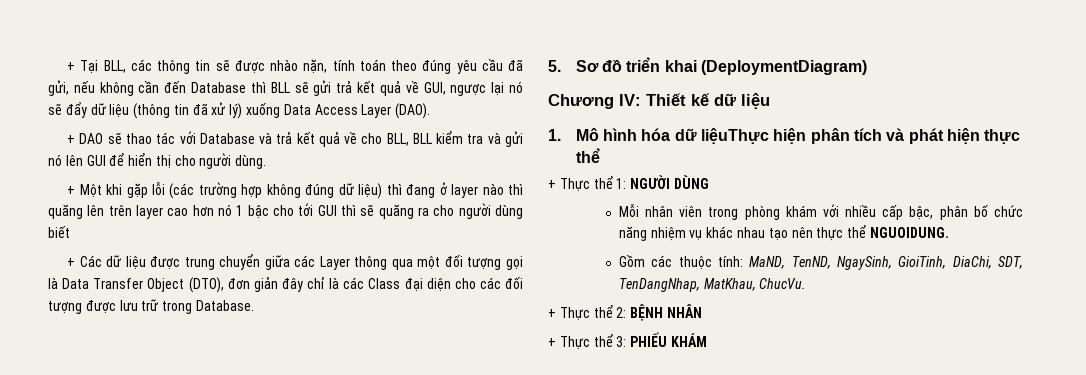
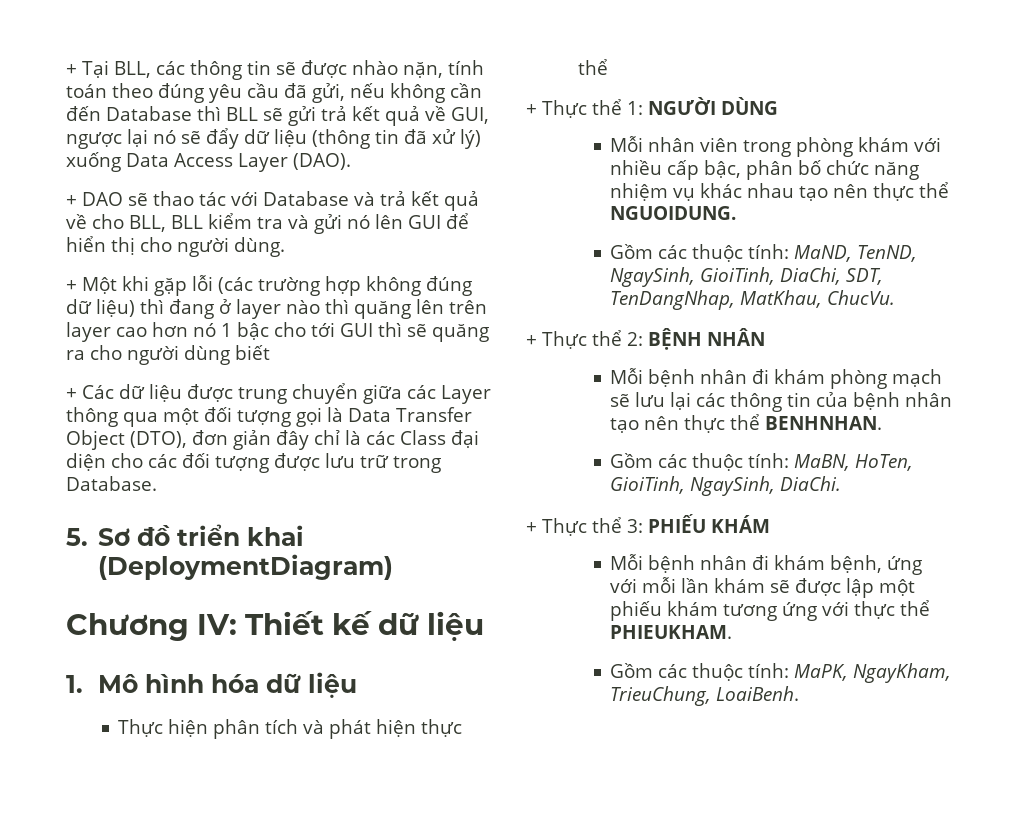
[701,128,770,144] liệuThực -> [308,672,358,698] [118,719,164,737] liệu // Thực
(702, 311) none -> [610,368,943,389] [610,392,953,412] [610,414,883,433] [610,453,914,471] [610,476,842,496] // Mỗi bệnh nhân đi khám phòng mạch sẽ lưu lại các thông tin của bệnh nhân tạo nên thực thể BENHNHAN. // Gồm các thuộc tính: MaBN, HoTen, GioiTinh, NgaySinh, DiaChi.
(707, 340) none -> [610,554,923,575] [610,577,916,598] [610,600,931,621] [610,625,733,639] [610,663,952,683] [610,686,800,706] // Mỗi bệnh nhân đi khám bệnh, ứng với mỗi lần khám sẽ được lập một phiếu khám tương ứng với thực thể PHIEUKHAM. // Gồm các thuộc tính: MaPK, NgayKham, TrieuChung, LoaiBenh.

